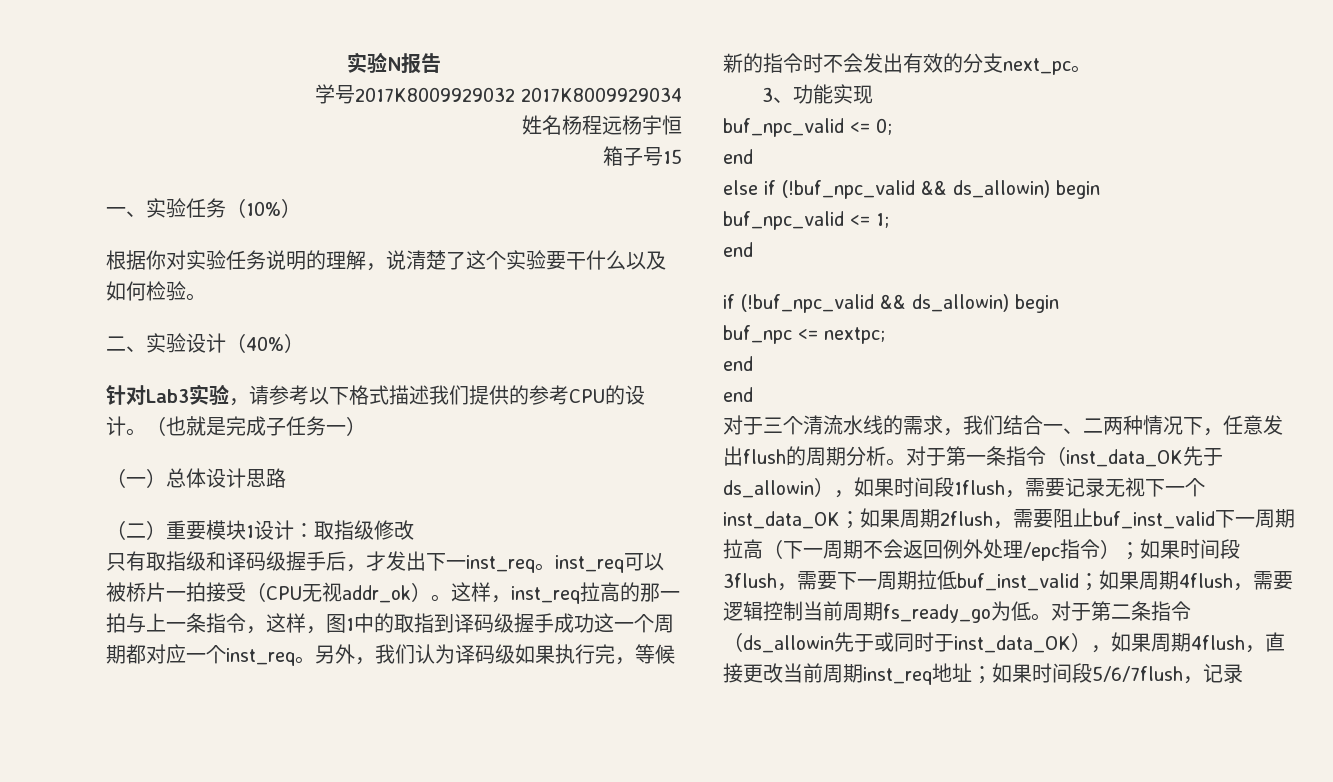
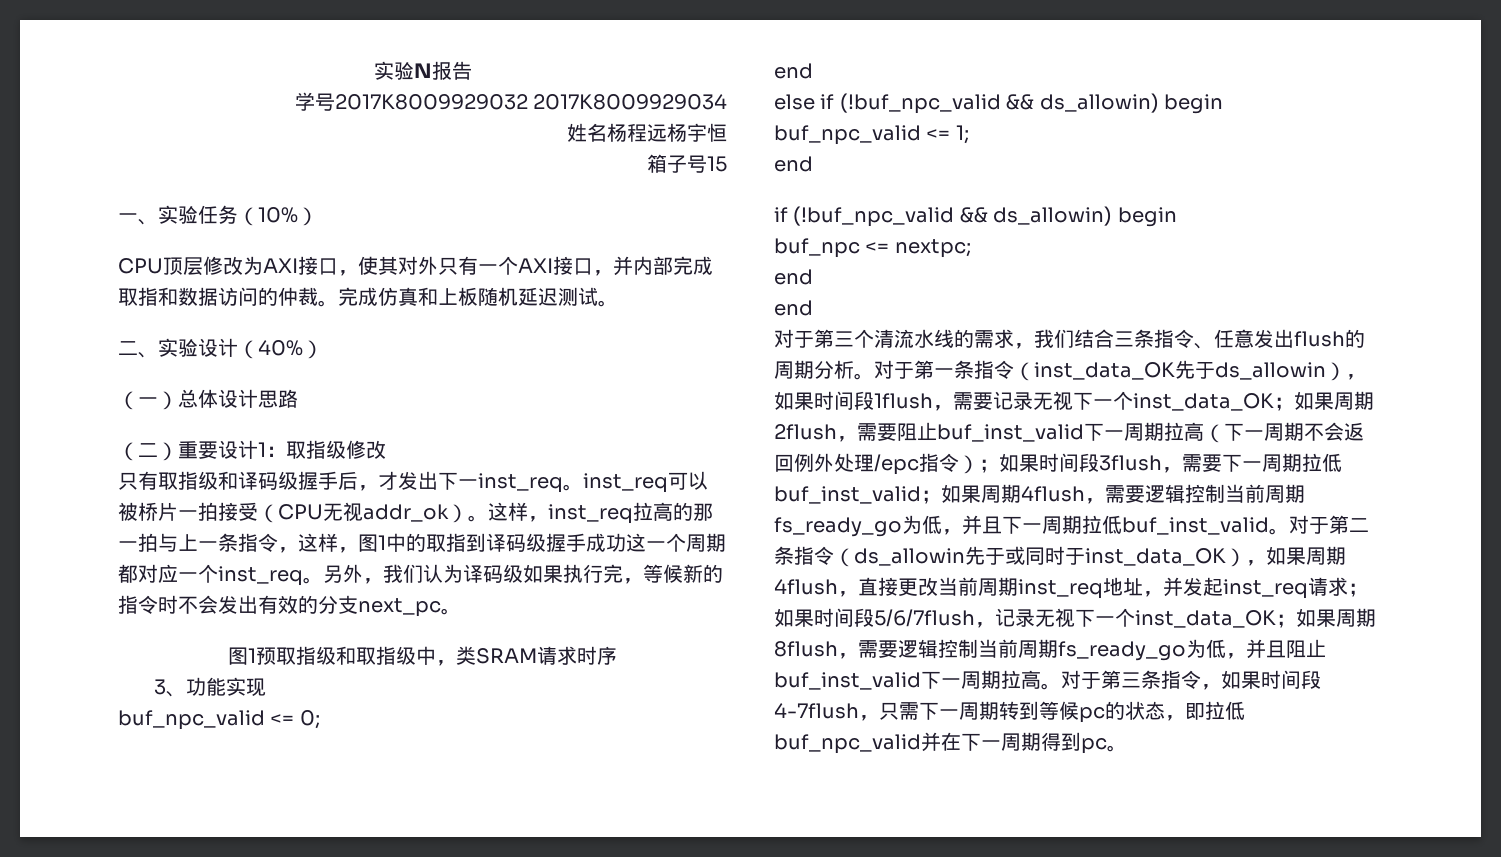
[106,250,666,271] [106,281,186,301] 根据你对实验任务说明的理解，说清楚了这个实验要干什么以及如何检验 -> [118,256,713,276] [118,287,598,307] CPU顶层修改为AXI接口，使其对外只有一个AXI接口，并内部完成取指和数据访问的仲裁。完成仿真和上板随机延迟测试
[106,384,645,406] [106,416,366,436] // 针对Lab3实验，请参考以下格式描述我们提供的参考CPU的设计。（也就是完成子任务一） -> (323, 349) none
[206,520,294,540] 模块1设计 -> [218,440,266,459] 设计1
(1091, 69) none -> [228,646,617,666] // 图1预取指级和取指级中，类SRAM请求时序
(763, 426) none -> [814,329,834,348] 第
[1043,415,1223,436] 一、二两种情况下， -> [1114,329,1214,349] 三条指令、
(1031, 611) none -> [942,515,1269,535] ，并且下一周期拉低buf_inst_valid
(972, 672) none -> [1143,577,1348,599] ，并发起inst_req请求
(1243, 673) none -> [1035,608,1376,628] [774,639,1326,661] [774,670,1321,690] [774,701,1245,723] [774,732,1127,754] 无视下一个inst_data_OK；如果周期8flush，需要逻辑控制当前周期fs_ready_go为低，并且阻止buf_inst_valid下一周期拉高。对于第三条指令，如果时间段4-7flush，只需下一周期转到等候pc的状态，即拉低buf_npc_valid并在下一周期得到pc。

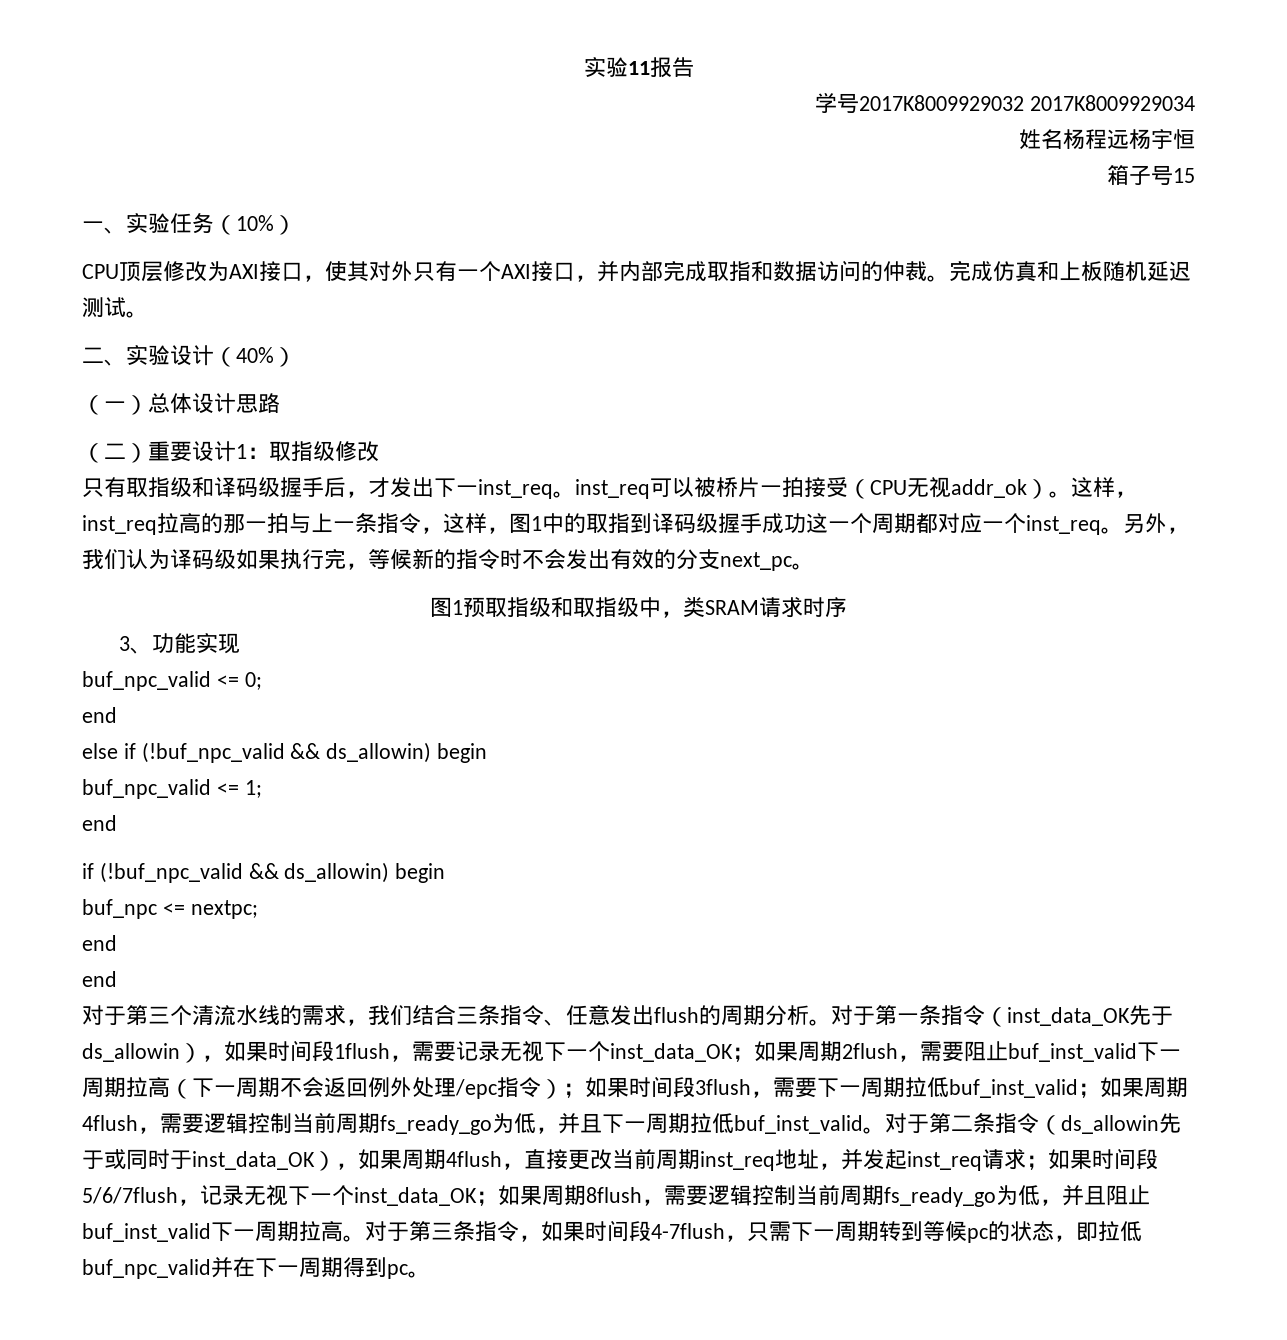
[373,61,432,80] 实验N -> [583,57,650,77] 实验11

